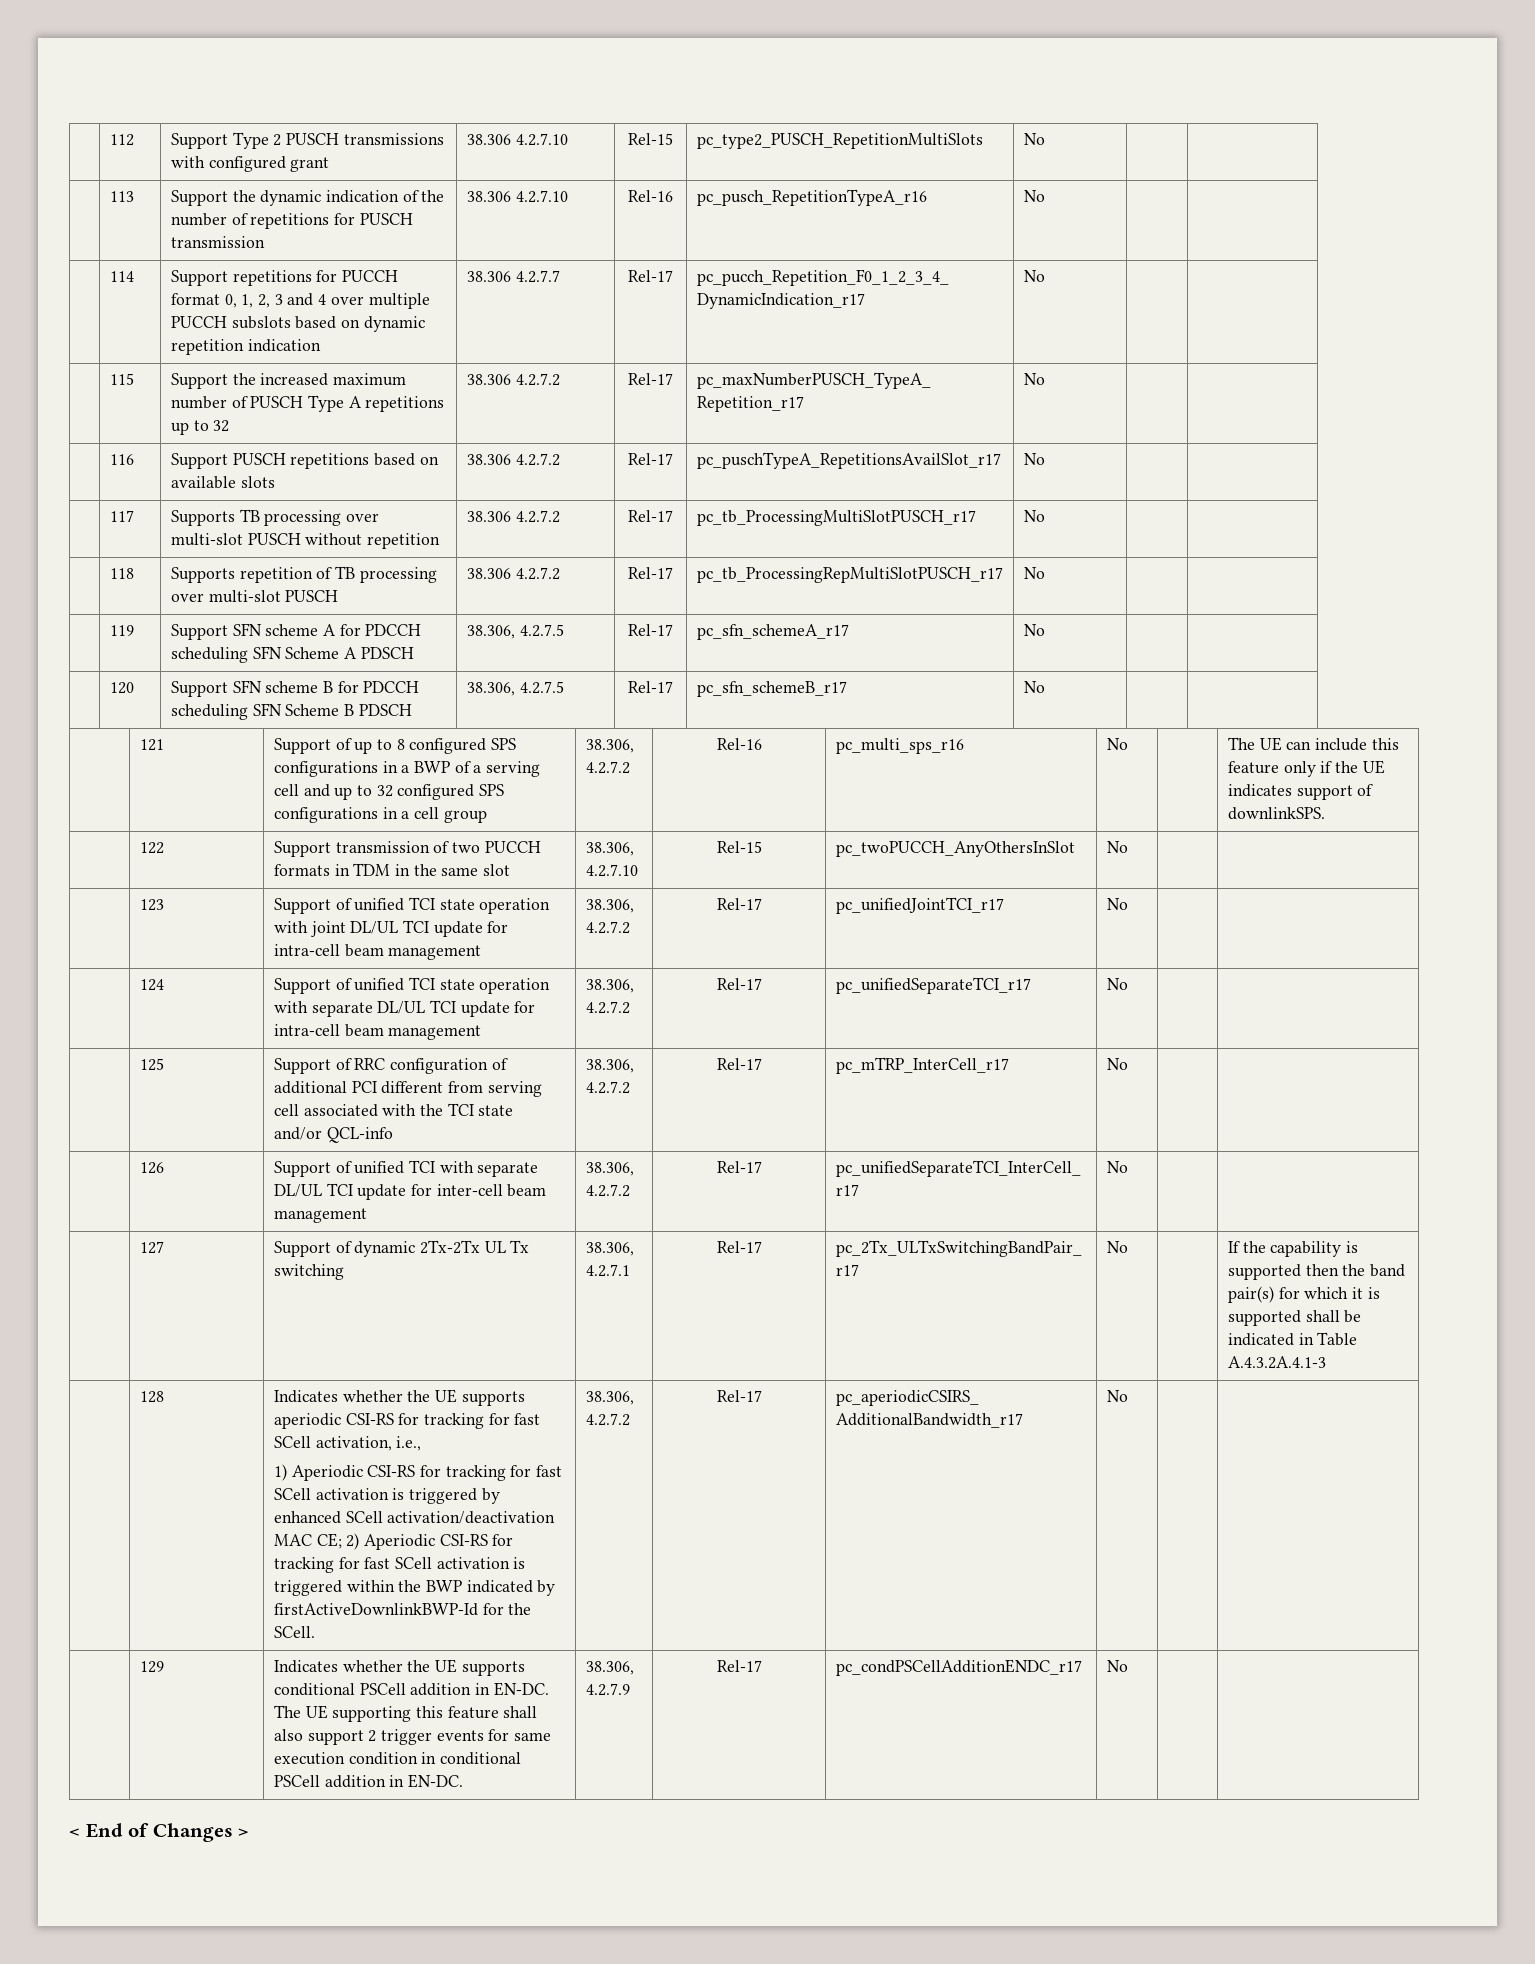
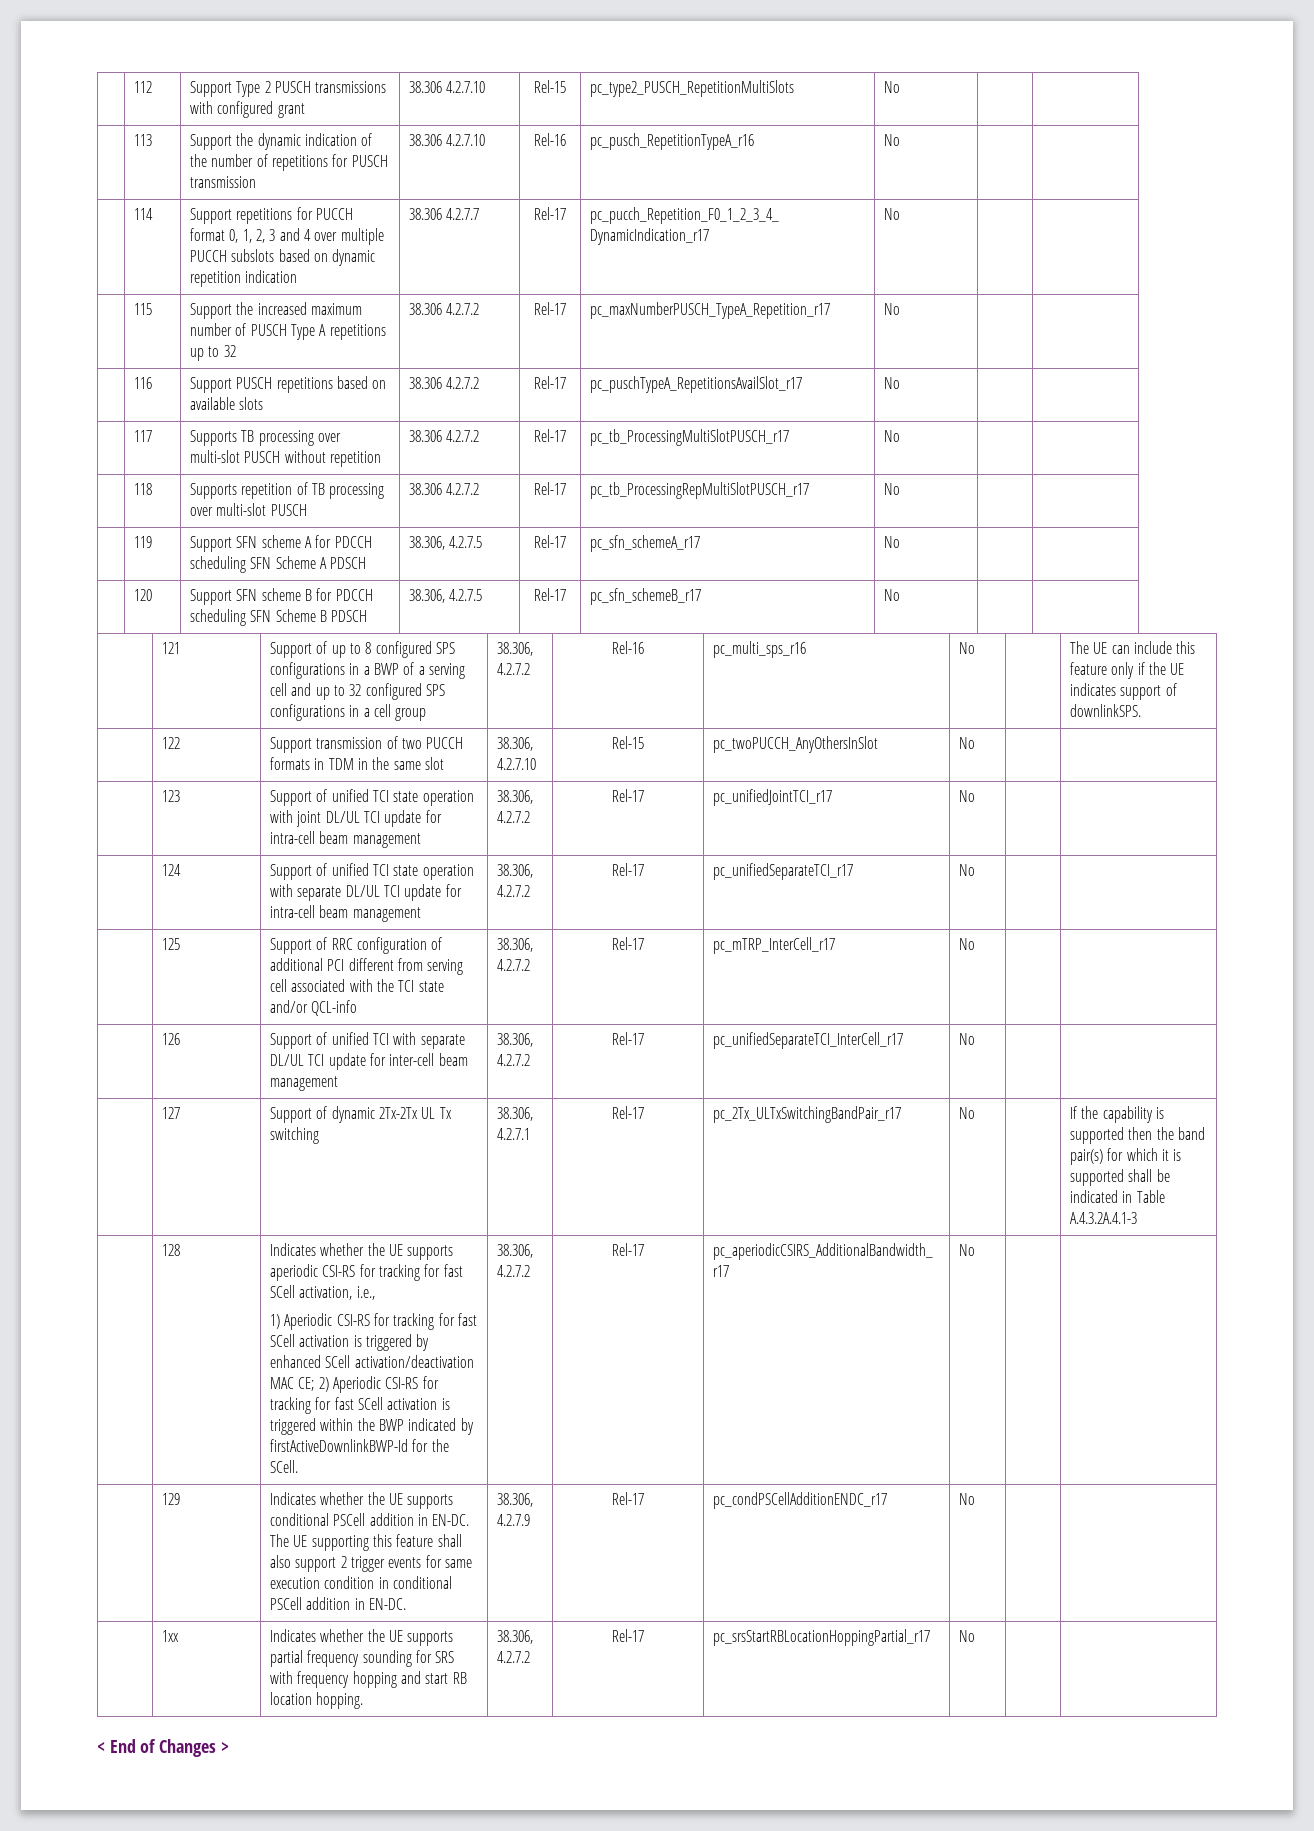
(1128, 1666) none -> [161,1630,179,1642] [269,1629,454,1646] [269,1650,455,1667] [269,1671,467,1688] [269,1692,364,1709] [496,1630,533,1644] [496,1651,530,1663] [612,1629,644,1642] [712,1629,930,1646] [958,1630,975,1642] // | 1xx | Indicates whether the UE supports partial frequency sounding for SRS with frequency hopping and start RB location hopping. | 38.306, 4.2.7.2 | Rel-17 | pc_srsStartRBLocationHoppingPartial_r17 | No | |

